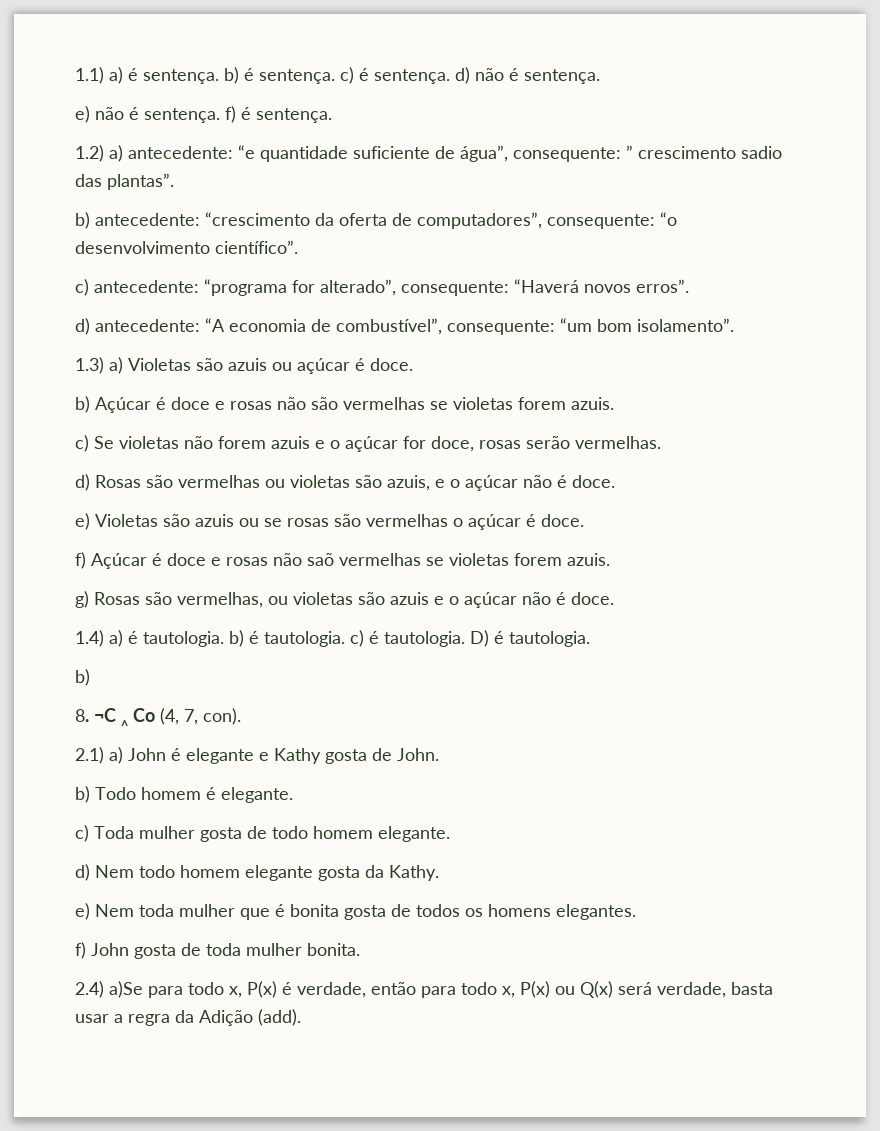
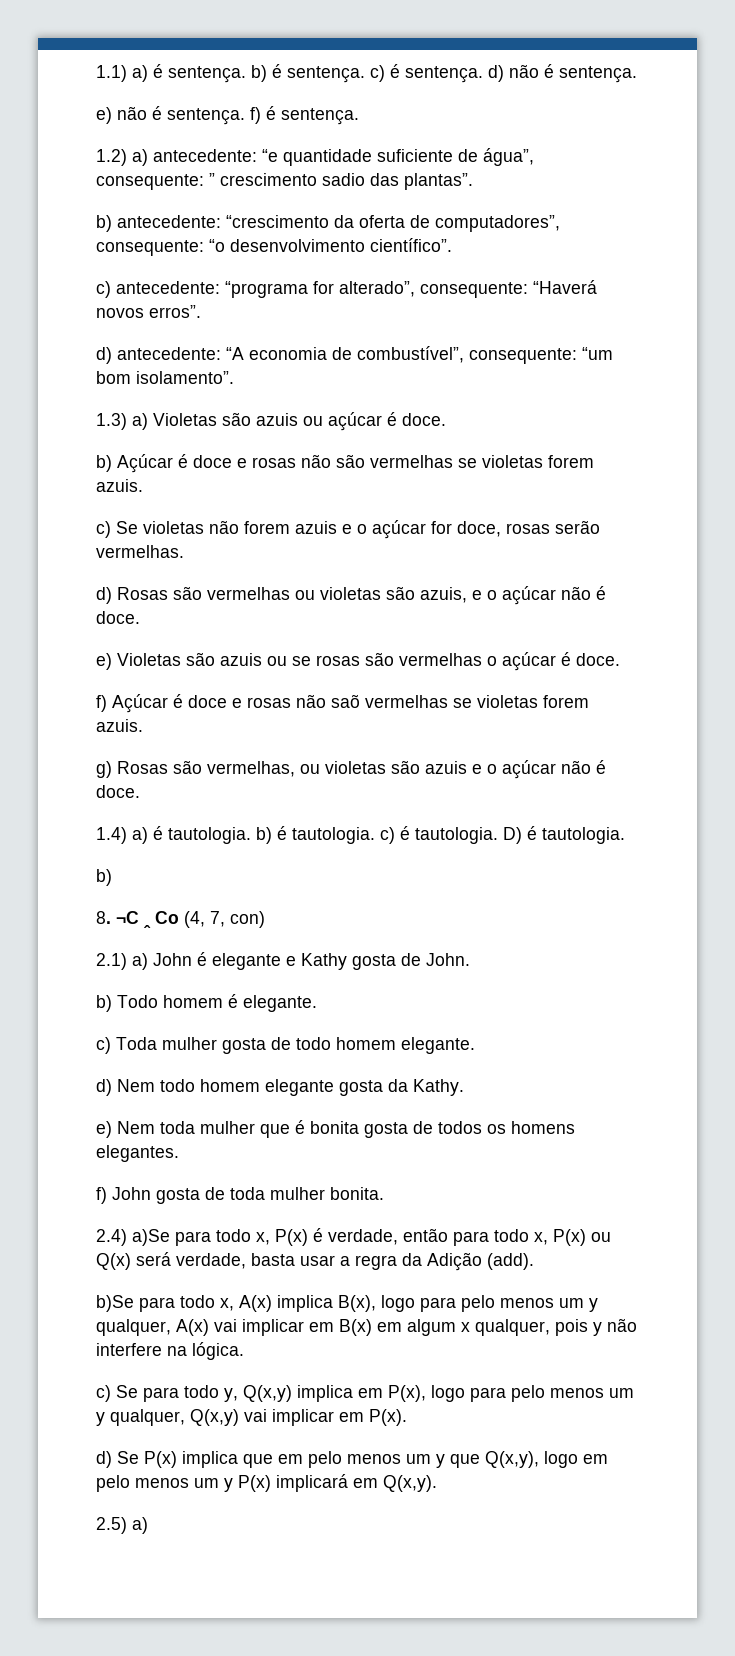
[203,708,241,725] con). -> [230,911,265,928] con)
(301, 1017) none -> [96,1295,598,1312] [96,1318,637,1336] [96,1342,244,1360] [96,1385,634,1402] [96,1409,407,1426] [96,1451,608,1468] [96,1474,437,1492] [96,1517,148,1534] // b)Se para todo x, A(x) implica B(x), logo para pelo menos um y qualquer, A(x) vai implicar em B(x) em algum x qualquer, pois y não interfere na lógica. // c) Se para todo y, Q(x,y) implica em P(x), logo para pelo menos um y qualquer, Q(x,y) vai implicar em P(x). // d) Se P(x) implica que em pelo menos um y que Q(x,y), logo em pelo menos um y P(x) implicará em Q(x,y). // 2.5) a)

